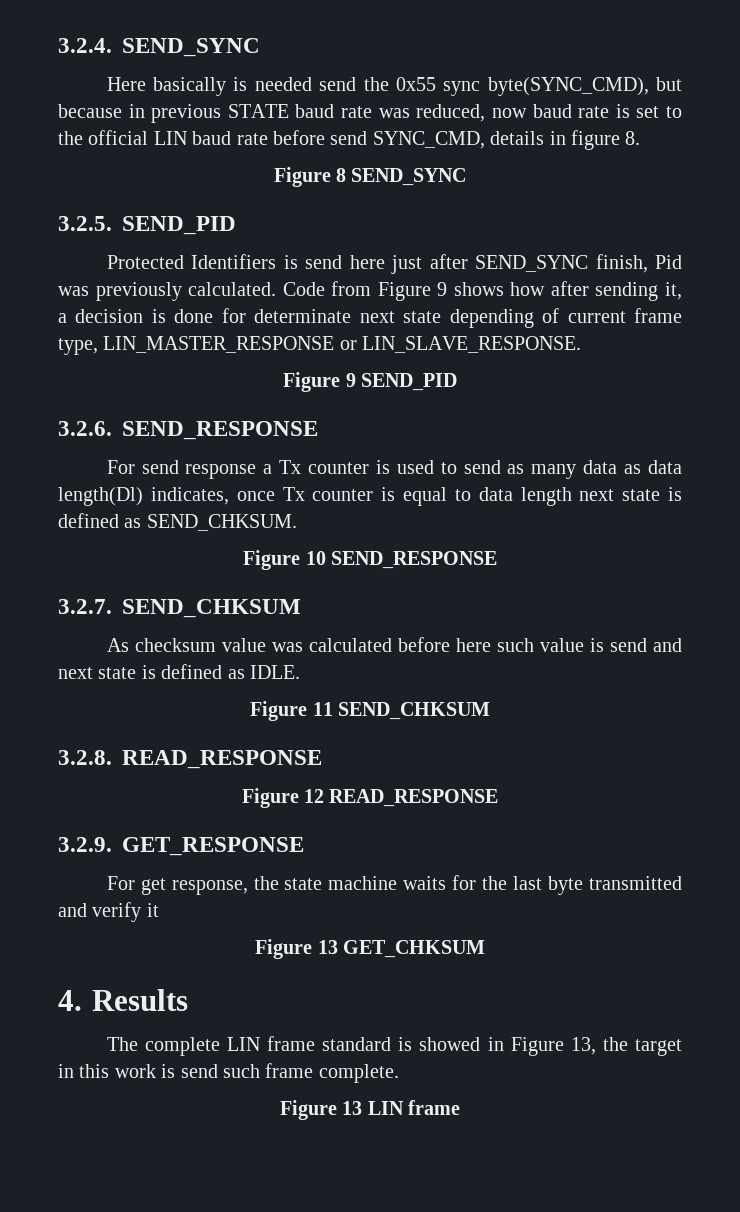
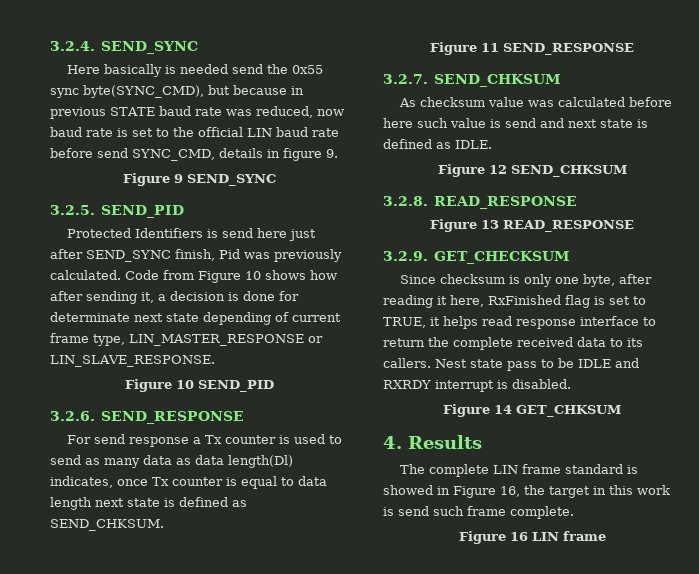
[625,131,641,145] [273,167,346,187] 8. // Figure 8 -> [326,149,338,158] [122,173,183,186] 9. // Figure 9
[437,282,448,296] 9 -> [245,271,261,280] 10
[345,373,356,387] 9 -> [175,380,194,389] 10
[305,551,326,565] 10 -> [481,43,499,52] 11
[312,702,333,716] 11 -> [488,165,507,174] 12
[304,789,324,803] 12 -> [481,220,499,229] 13
[122,837,304,856] [106,875,682,895] [58,902,159,922] [255,939,338,959] GET_RESPONSE // For get response, the state machine waits for the last byte transmitted and verify it // Figure 13 -> [434,251,571,264] [399,274,652,287] [383,295,646,308] [383,316,656,329] [383,337,643,350] [383,358,639,371] [383,379,571,392] [443,404,512,417] GET_CHECKSUM // Since checksum is only one byte, after reading it here, RxFinished flag is set to TRUE, it helps read response interface to return the complete received data to its callers. Nest state pass to be IDLE and RXRDY interrupt is disabled. // Figure 14
[570,1037,596,1055] 13, -> [500,486,520,497] 16,
[342,1101,363,1115] 13 -> [509,532,528,541] 16

